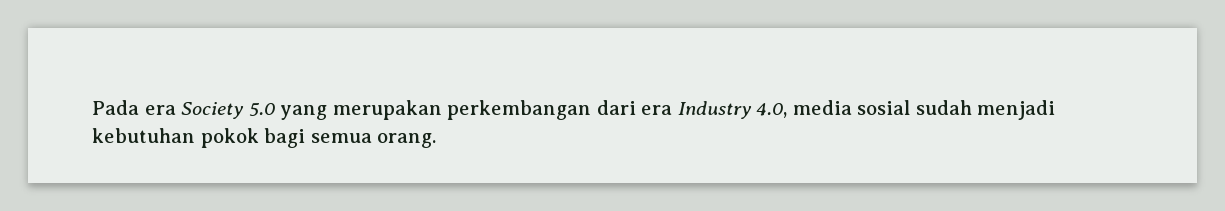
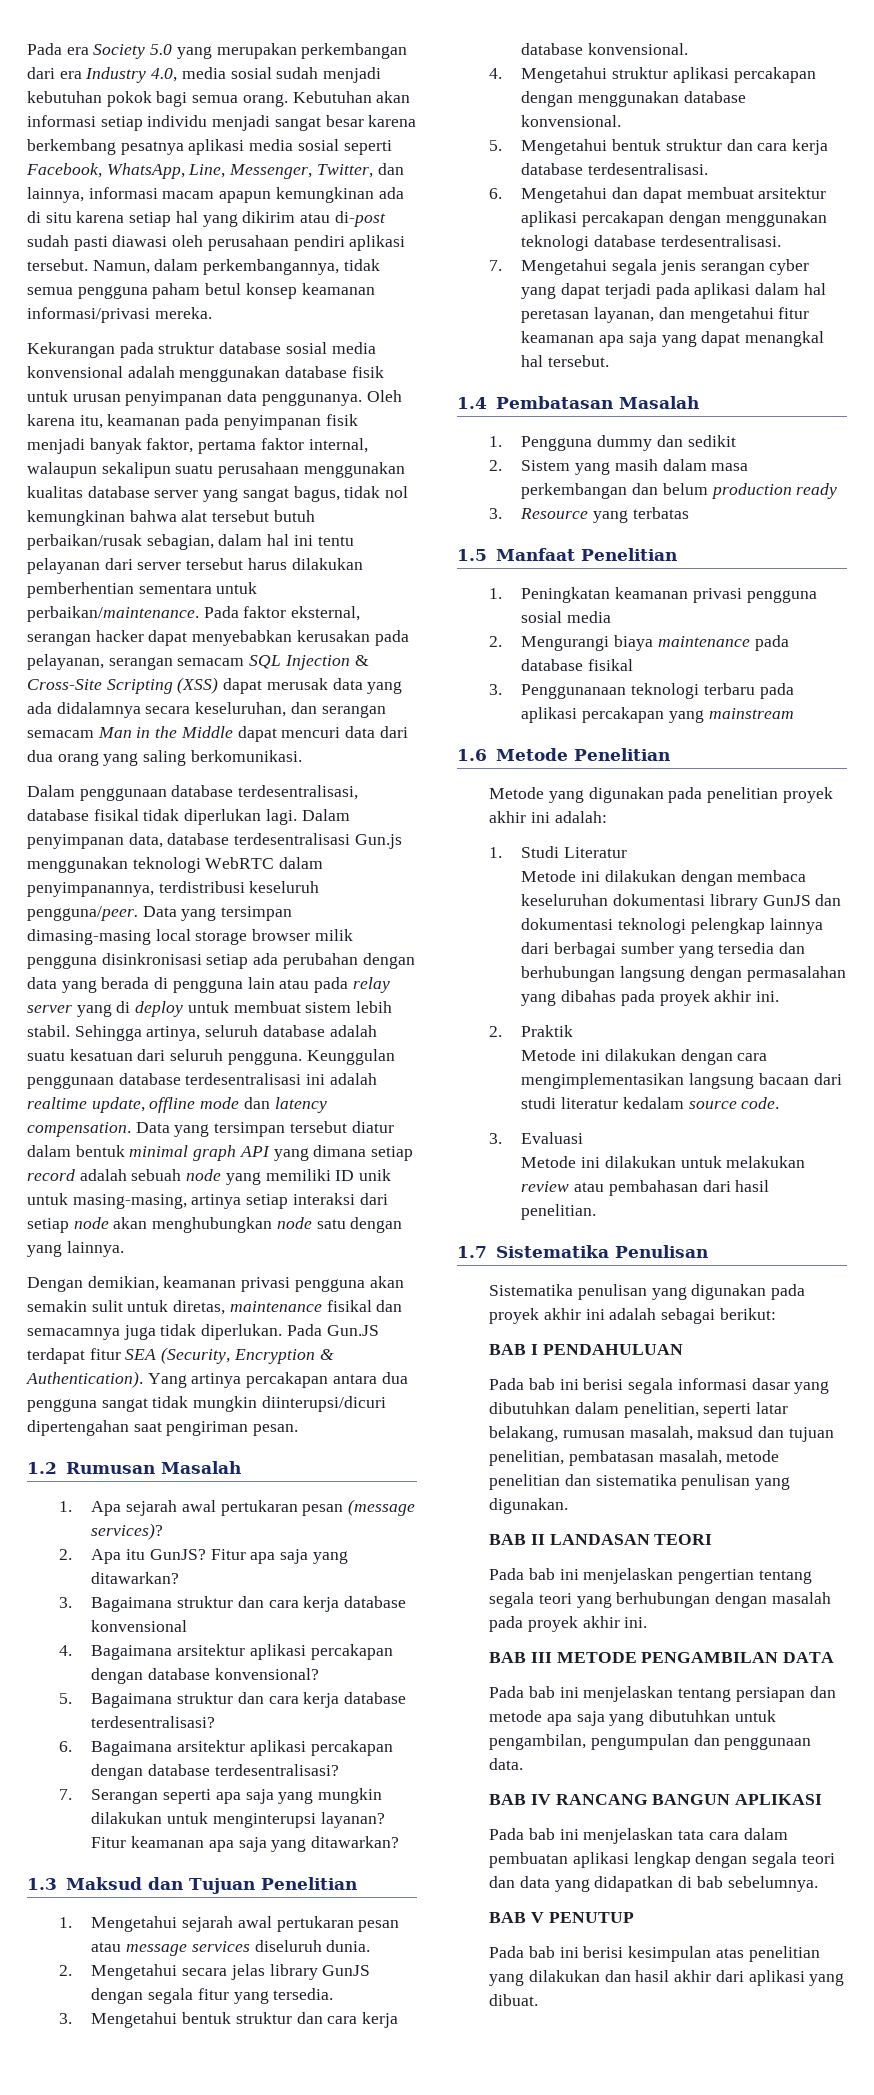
(437, 140) none -> [292,91,411,103] [27,115,417,131] [27,139,392,155] [26,163,404,179] [27,187,404,203] [27,211,386,227] [27,235,406,251] [27,259,380,275] [27,283,375,299] [27,307,212,323] [27,342,376,358] [27,366,384,382] [27,390,402,406] [27,414,358,430] [27,438,368,454] [27,462,405,478] [27,486,409,502] [27,510,315,526] [27,534,354,550] [27,558,363,574] [27,582,258,598] [27,606,361,622] [27,630,409,646] [27,654,369,670] [27,677,403,694] [27,702,386,718] [27,726,408,742] [27,750,302,766] [27,785,359,801] [27,809,350,825] [27,833,402,849] [27,857,324,873] [27,881,320,897] [27,906,293,921] [27,929,353,945] [27,953,415,969] [27,977,390,993] [27,1001,393,1017] [27,1025,377,1041] [27,1049,395,1065] [27,1073,377,1089] [27,1097,327,1113] [27,1121,394,1137] [27,1145,414,1161] [27,1169,392,1185] [27,1193,388,1209] [27,1217,403,1233] [27,1241,124,1257] [27,1276,404,1292] [27,1300,403,1315] [27,1324,379,1340] [27,1347,334,1364] [26,1371,408,1388] [27,1396,386,1412] [27,1420,299,1436] [27,1461,241,1474] [59,1499,416,1516] [91,1523,164,1540] [59,1549,348,1564] [91,1572,180,1584] [59,1596,407,1612] [91,1620,188,1632] [59,1644,393,1660] [91,1668,319,1684] [59,1692,407,1708] [91,1716,216,1728] [59,1740,393,1756] [91,1764,339,1780] [59,1788,383,1804] [91,1812,385,1828] [91,1836,400,1852] [27,1877,357,1894] [59,1916,400,1932] [91,1940,371,1956] [59,1964,371,1980] [91,1988,334,2004] [59,2012,399,2028] [521,43,689,55] [489,67,816,83] [521,91,746,107] [521,115,622,127] [489,139,829,155] [521,163,709,175] [489,187,827,203] [521,211,827,227] [521,235,781,251] [489,259,810,275] [521,283,826,299] [521,307,810,323] [521,331,825,347] [521,355,610,367] [457,396,699,409] [489,435,736,451] [489,459,749,475] [521,483,838,499] [489,507,689,523] [457,548,677,561] [489,587,817,603] [521,611,612,623] [489,635,789,651] [521,659,634,671] [489,683,794,699] [521,707,794,723] [457,748,670,761] [489,787,833,803] [489,811,607,823] [489,846,628,858] [521,870,807,886] [521,894,842,910] [521,918,823,934] [521,942,806,958] [521,966,846,982] [521,990,780,1006] [489,1025,574,1037] [521,1049,768,1065] [521,1073,842,1089] [521,1097,780,1109] [489,1132,584,1144] [521,1156,806,1168] [521,1180,770,1196] [521,1204,597,1220] [457,1245,708,1258] [489,1284,806,1300] [489,1308,776,1324] [489,1344,683,1355] [489,1378,830,1394] [489,1402,789,1418] [489,1426,834,1442] [489,1450,780,1466] [489,1474,791,1490] [489,1498,569,1514] [489,1534,713,1545] [489,1568,812,1584] [489,1592,831,1608] [489,1616,648,1632] [489,1652,835,1663] [489,1686,836,1702] [489,1710,776,1726] [489,1734,812,1750] [489,1758,524,1770] [489,1794,823,1805] [489,1828,788,1844] [489,1852,835,1868] [489,1876,818,1892] [489,1912,634,1923] [489,1946,820,1962] [489,1970,845,1986] [489,1994,539,2006] Kebutuhan akan informasi setiap individu menjadi sangat besar karena berkembang pesatnya aplikasi media sosial seperti Facebook, WhatsApp, Line, Messenger, Twitter, dan lainnya, informasi macam apapun kemungkinan ada di situ karena setiap hal yang dikirim atau di-post sudah pasti diawasi oleh perusahaan pendiri aplikasi tersebut. Namun, dalam perkembangannya, tidak semua pengguna paham betul konsep keamanan informasi/privasi mereka. // Kekurangan pada struktur database sosial media konvensional adalah menggunakan database fisik untuk urusan penyimpanan data penggunanya. Oleh karena itu, keamanan pada penyimpanan fisik menjadi banyak faktor, pertama faktor internal, walaupun sekalipun suatu perusahaan menggunakan kualitas database server yang sangat bagus, tidak nol kemungkinan bahwa alat tersebut butuh perbaikan/rusak sebagian, dalam hal ini tentu pelayanan dari server tersebut harus dilakukan pemberhentian sementara untuk perbaikan/maintenance. Pada faktor eksternal, serangan hacker dapat menyebabkan kerusakan pada pelayanan, serangan semacam SQL Injection & Cross-Site Scripting (XSS) dapat merusak data yang ada didalamnya secara keseluruhan, dan serangan semacam Man in the Middle dapat mencuri data dari dua orang yang saling berkomunikasi. // Dalam penggunaan database terdesentralisasi, database fisikal tidak diperlukan lagi. Dalam penyimpanan data, database terdesentralisasi Gun.js menggunakan teknologi WebRTC dalam penyimpanannya, terdistribusi keseluruh pengguna/peer. Data yang tersimpan dimasing-masing local storage browser milik pengguna disinkronisasi setiap ada perubahan dengan data yang berada di pengguna lain atau pada relay server yang di deploy untuk membuat sistem lebih stabil. Sehingga artinya, seluruh database adalah suatu kesatuan dari seluruh pengguna. Keunggulan penggunaan database terdesentralisasi ini adalah realtime update, offline mode dan latency compensation. Data yang tersimpan tersebut diatur dalam bentuk minimal graph API yang dimana setiap record adalah sebuah node yang memiliki ID unik untuk masing-masing, artinya setiap interaksi dari setiap node akan menghubungkan node satu dengan yang lainnya. // Dengan demikian, keamanan privasi pengguna akan semakin sulit untuk diretas, maintenance fisikal dan semacamnya juga tidak diperlukan. Pada Gun.JS terdapat fitur SEA (Security, Encryption & Authentication). Yang artinya percakapan antara dua pengguna sangat tidak mungkin diinterupsi/dicuri dipertengahan saat pengiriman pesan. // 1.2 Rumusan Masalah // 1. Apa sejarah awal pertukaran pesan (message services)? // 2. Apa itu GunJS? Fitur apa saja yang ditawarkan? // 3. Bagaimana struktur dan cara kerja database konvensional // 4. Bagaimana arsitektur aplikasi percakapan dengan database konvensional? // 5. Bagaimana struktur dan cara kerja database terdesentralisasi? // 6. Bagaimana arsitektur aplikasi percakapan dengan database terdesentralisasi? // 7. Serangan seperti apa saja yang mungkin dilakukan untuk menginterupsi layanan? Fitur keamanan apa saja yang ditawarkan? // 1.3 Maksud dan Tujuan Penelitian // 1. Mengetahui sejarah awal pertukaran pesan atau message services diseluruh dunia. // 2. Mengetahui secara jelas library GunJS dengan segala fitur yang tersedia. // 3. Mengetahui bentuk struktur dan cara kerja database konvensional. // 4. Mengetahui struktur aplikasi percakapan dengan menggunakan database konvensional. // 5. Mengetahui bentuk struktur dan cara kerja database terdesentralisasi. // 6. Mengetahui dan dapat membuat arsitektur aplikasi percakapan dengan menggunakan teknologi database terdesentralisasi. // 7. Mengetahui segala jenis serangan cyber yang dapat terjadi pada aplikasi dalam hal peretasan layanan, dan mengetahui fitur keamanan apa saja yang dapat menangkal hal tersebut. // 1.4 Pembatasan Masalah // 1. Pengguna dummy dan sedikit // 2. Sistem yang masih dalam masa perkembangan dan belum production ready // 3. Resource yang terbatas // 1.5 Manfaat Penelitian // 1. Peningkatan keamanan privasi pengguna sosial media // 2. Mengurangi biaya maintenance pada database fisikal // 3. Penggunanaan teknologi terbaru pada aplikasi percakapan yang mainstream // 1.6 Metode Penelitian // Metode yang digunakan pada penelitian proyek akhir ini adalah: // 1. Studi Literatur // Metode ini dilakukan dengan membaca keseluruhan dokumentasi library GunJS dan dokumentasi teknologi pelengkap lainnya dari berbagai sumber yang tersedia dan berhubungan langsung dengan permasalahan yang dibahas pada proyek akhir ini. // 2. Praktik // Metode ini dilakukan dengan cara mengimplementasikan langsung bacaan dari studi literatur kedalam source code. // 3. Evaluasi // Metode ini dilakukan untuk melakukan review atau pembahasan dari hasil penelitian. // 1.7 Sistematika Penulisan // Sistematika penulisan yang digunakan pada proyek akhir ini adalah sebagai berikut: // BAB I PENDAHULUAN // Pada bab ini berisi segala informasi dasar yang dibutuhkan dalam penelitian, seperti latar belakang, rumusan masalah, maksud dan tujuan penelitian, pembatasan masalah, metode penelitian dan sistematika penulisan yang digunakan. // BAB II LANDASAN TEORI // Pada bab ini menjelaskan pengertian tentang segala teori yang berhubungan dengan masalah pada proyek akhir ini. // BAB III METODE PENGAMBILAN DATA // Pada bab ini menjelaskan tentang persiapan dan metode apa saja yang dibutuhkan untuk pengambilan, pengumpulan dan penggunaan data. // BAB IV RANCANG BANGUN APLIKASI // Pada bab ini menjelaskan tata cara dalam pembuatan aplikasi lengkap dengan segala teori dan data yang didapatkan di bab sebelumnya. // BAB V PENUTUP // Pada bab ini berisi kesimpulan atas penelitian yang dilakukan dan hasil akhir dari aplikasi yang dibuat.

